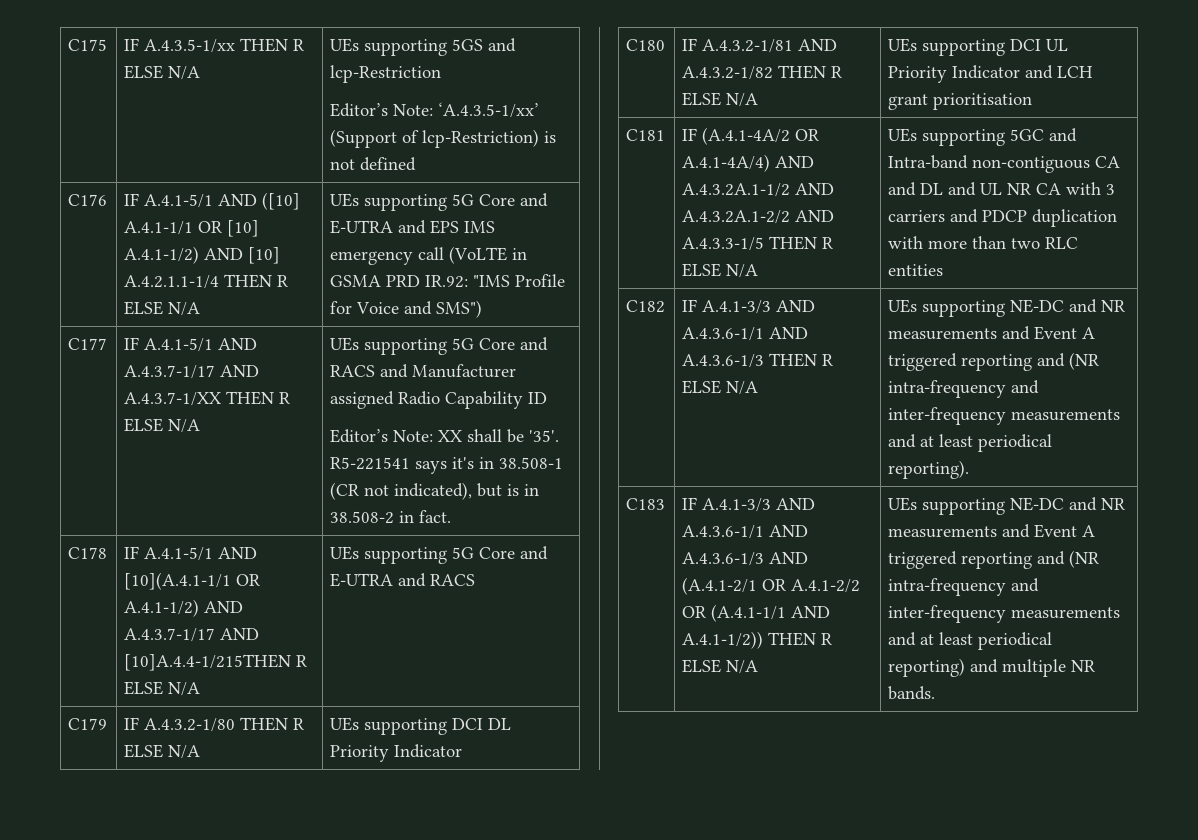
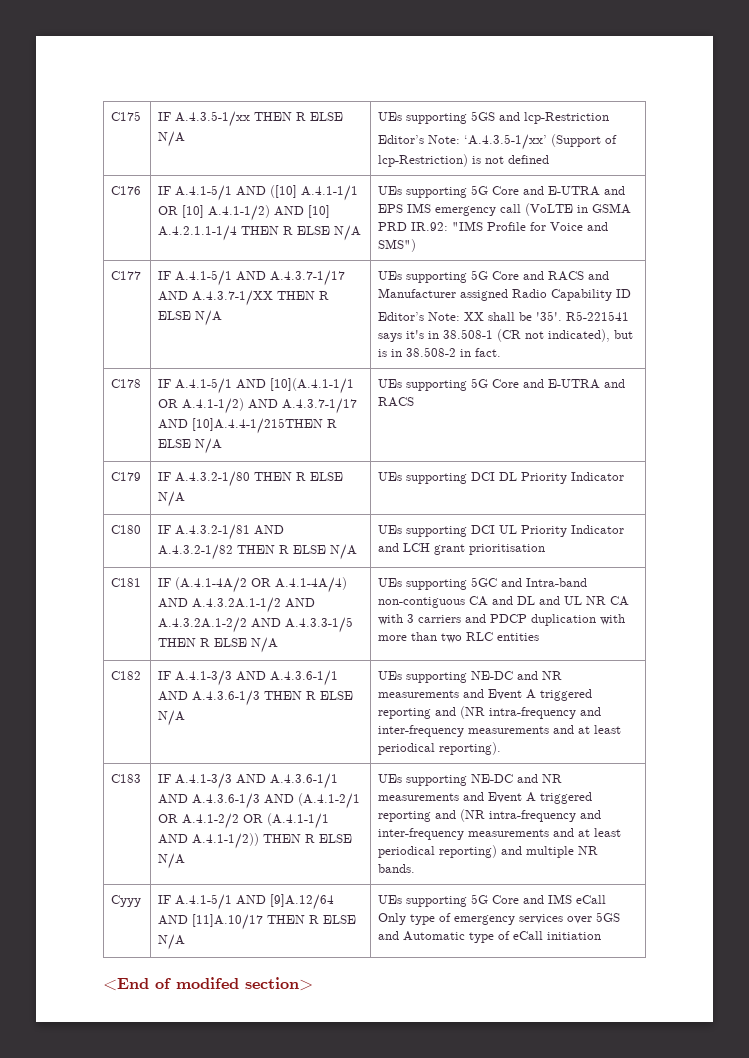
(936, 693) none -> [111,895,142,907] [158,894,335,910] [158,914,357,930] [158,934,186,950] [378,894,607,907] [378,912,621,925] [378,931,602,943] [103,977,313,991] // Cyyy | IF A.4.1-5/1 AND [9]A.12/64 AND [11]A.10/17 THEN R ELSE N/A | UEs supporting 5G Core and IMS eCall Only type of emergency services over 5GS and Automatic type of eCall initiation // <End of modifed section>

